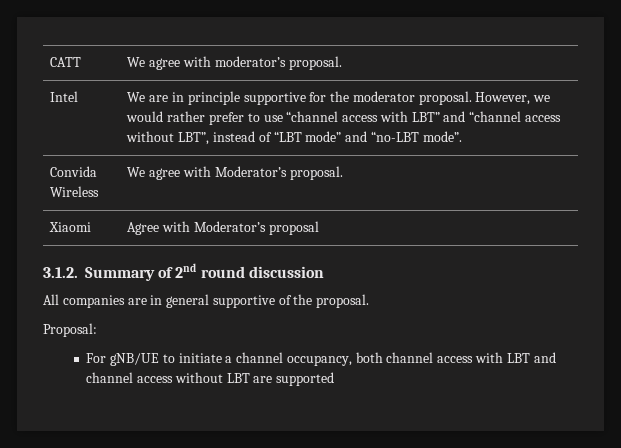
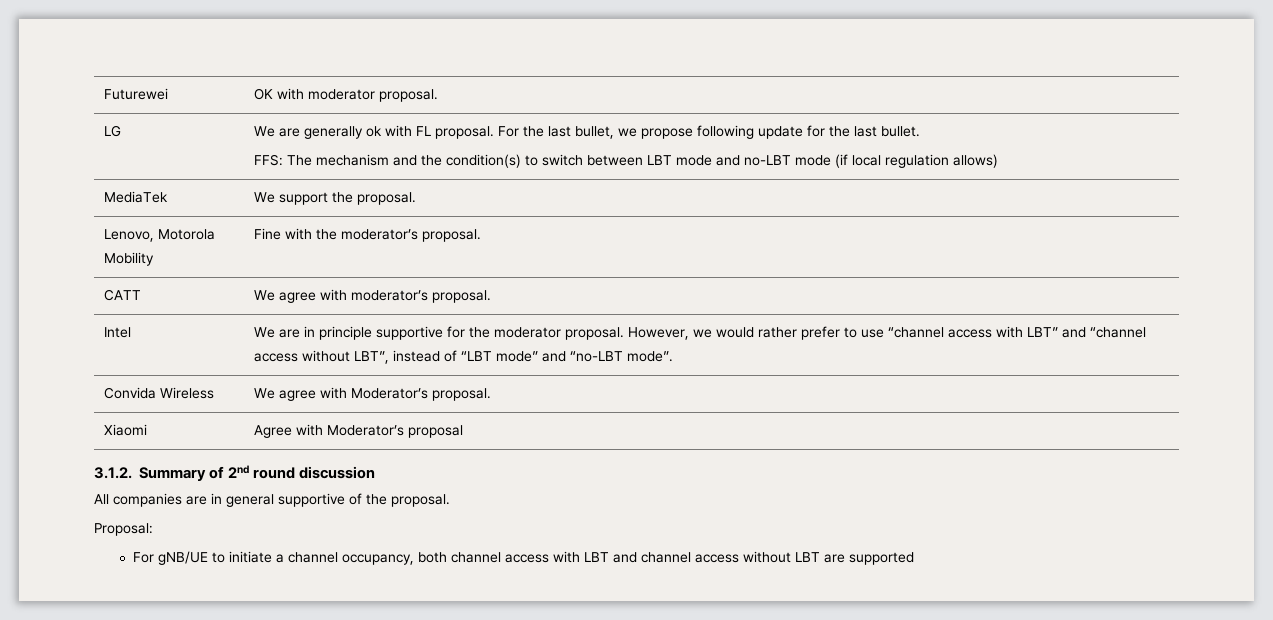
(50, 62) none -> [104,88,169,100] [254,88,439,102] [104,125,122,137] [254,125,921,139] [254,154,999,168] [104,191,169,203] [254,192,417,205] [104,229,216,242] [104,252,155,266] [254,228,482,242] Futurewei | OK with moderator proposal. // LG | We are generally ok with FL proposal. For the last bullet, we propose following update for the last bullet. // FFS: The mechanism and the condition(s) to switch between LBT mode and no-LBT mode (if local regulation allows) // MediaTek | We support the proposal. // Lenovo, Motorola Mobility | Fine with the moderator’s proposal. //

